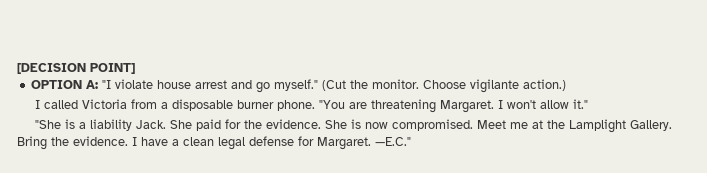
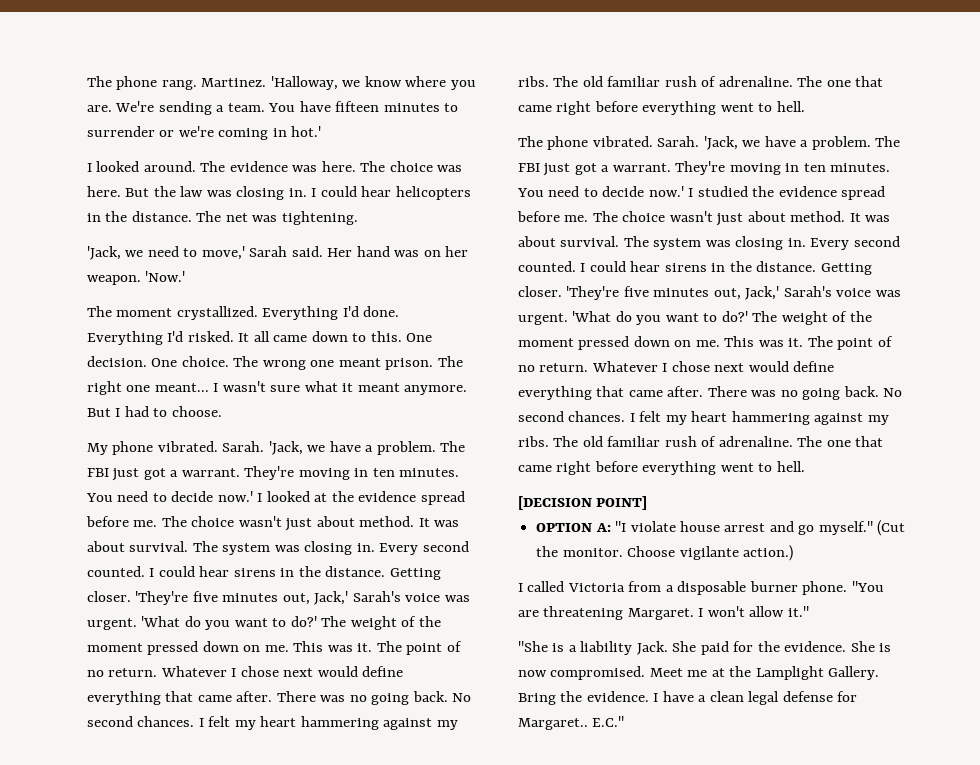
(17, 68) none -> [87,76,476,90] [87,101,459,115] [87,126,322,140] [87,161,463,172] [87,186,471,200] [87,211,358,225] [87,246,469,260] [87,271,186,285] [87,306,400,320] [87,331,433,345] [87,356,463,370] [87,381,468,395] [87,406,222,417] [87,441,466,455] [87,466,460,481] [86,491,465,505] [86,516,460,531] [87,541,469,555] [87,566,441,580] [87,591,470,605] [87,616,441,630] [87,641,462,655] [87,666,404,677] [87,691,472,705] [87,716,458,730] [518,76,884,87] [518,101,805,115] [518,136,901,150] [518,161,891,176] [517,186,886,200] [517,211,891,226] [518,236,900,250] [518,261,872,275] [518,286,901,300] [518,311,872,325] [518,336,893,350] [518,361,835,372] [518,386,903,400] [518,411,889,425] [518,436,884,447] [518,461,805,475] The phone rang. Martinez. 'Halloway, we know where you are. We're sending a team. You have fifteen minutes to surrender or we're coming in hot.' // I looked around. The evidence was here. The choice was here. But the law was closing in. I could hear helicopters in the distance. The net was tightening. // 'Jack, we need to move,' Sarah said. Her hand was on her weapon. 'Now.' // The moment crystallized. Everything I'd done. Everything I'd risked. It all came down to this. One decision. One choice. The wrong one meant prison. The right one meant... I wasn't sure what it meant anymore. But I had to choose. // My phone vibrated. Sarah. 'Jack, we have a problem. The FBI just got a warrant. They're moving in ten minutes. You need to decide now.' I looked at the evidence spread before me. The choice wasn't just about method. It was about survival. The system was closing in. Every second counted. I could hear sirens in the distance. Getting closer. 'They're five minutes out, Jack,' Sarah's voice was urgent. 'What do you want to do?' The weight of the moment pressed down on me. This was it. The point of no return. Whatever I chose next would define everything that came after. There was no going back. No second chances. I felt my heart hammering against my ribs. The old familiar rush of adrenaline. The one that came right before everything went to hell. // The phone vibrated. Sarah. 'Jack, we have a problem. The FBI just got a warrant. They're moving in ten minutes. You need to decide now.' I studied the evidence spread before me. The choice wasn't just about method. It was about survival. The system was closing in. Every second counted. I could hear sirens in the distance. Getting closer. 'They're five minutes out, Jack,' Sarah's voice was urgent. 'What do you want to do?' The weight of the moment pressed down on me. This was it. The point of no return. Whatever I chose next would define everything that came after. There was no going back. No second chances. I felt my heart hammering against my ribs. The old familiar rush of adrenaline. The one that came right before everything went to hell. //
[317,137,411,150] Margaret. —E.C." -> [518,716,625,730] Margaret.. E.C."

